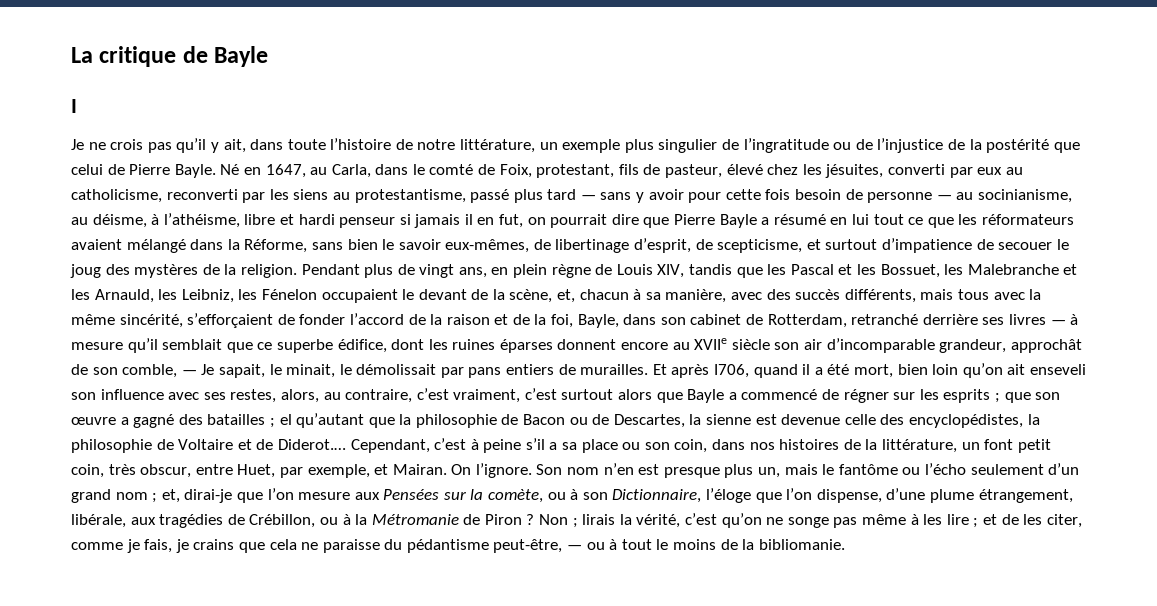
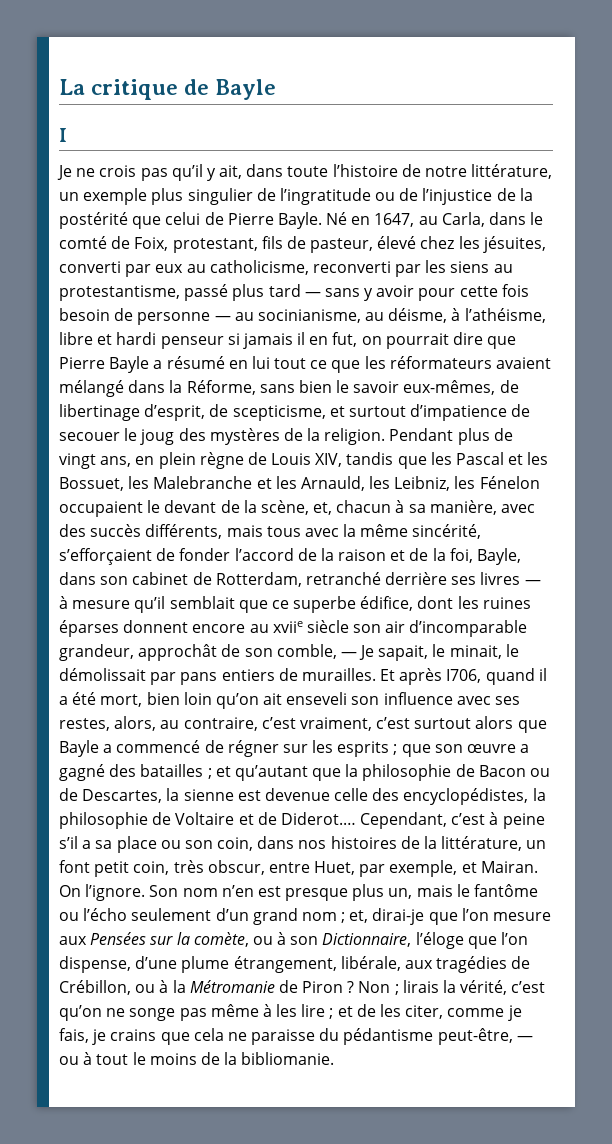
[694,338,728,350] XVIIe -> [272,621,303,633] xviie
[279,414,292,425] el -> [215,766,231,777] et

